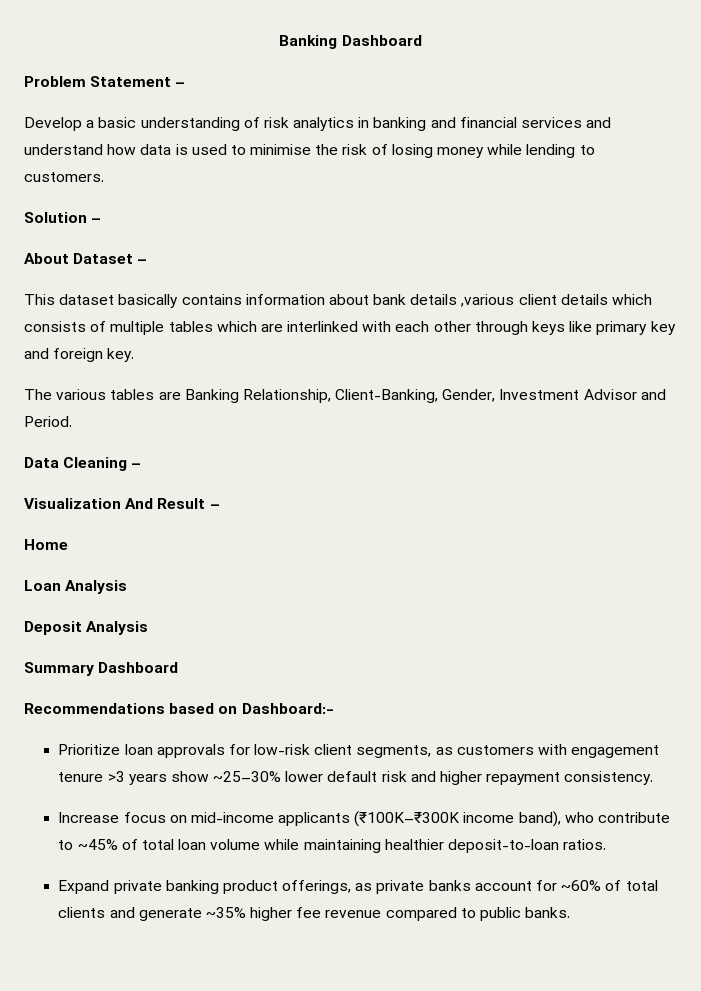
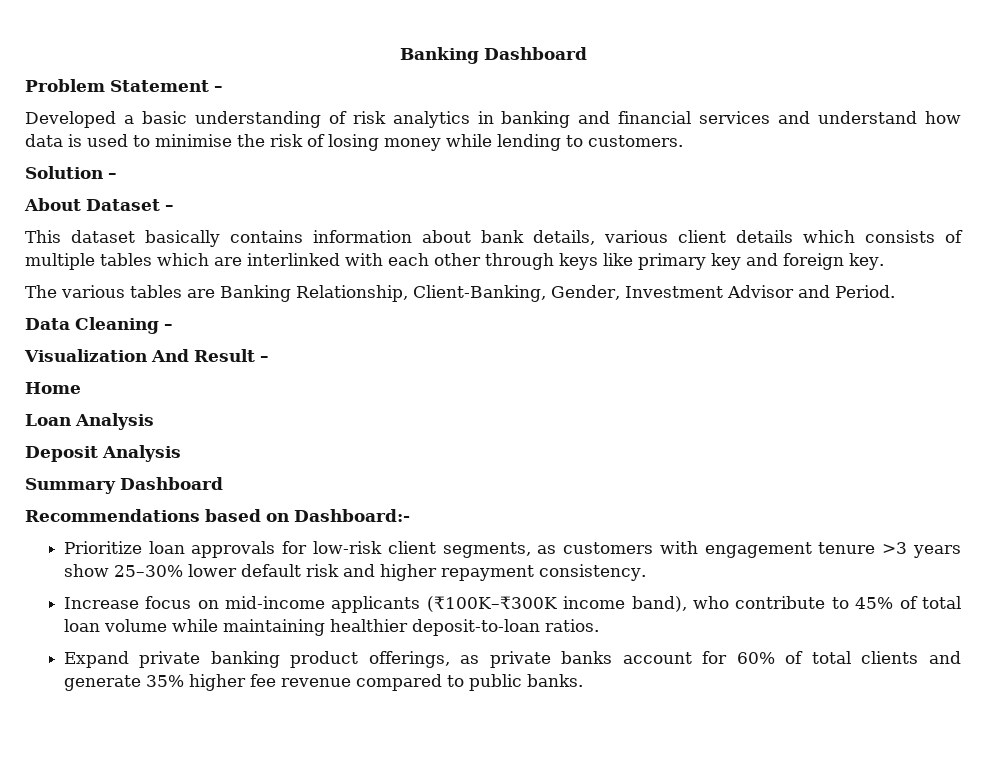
[24,117,82,131] Develop -> [25,111,116,128] Developed
[410,294,515,307] details ,various -> [533,230,668,245] details, various
[213,771,282,782] ~25–30% -> [113,565,183,577] 25–30%
[77,839,118,850] ~45% -> [855,597,894,609] 45%
[561,880,602,891] ~60% -> [736,652,775,664] 60%
[205,907,246,918] ~35% -> [145,675,184,687] 35%

